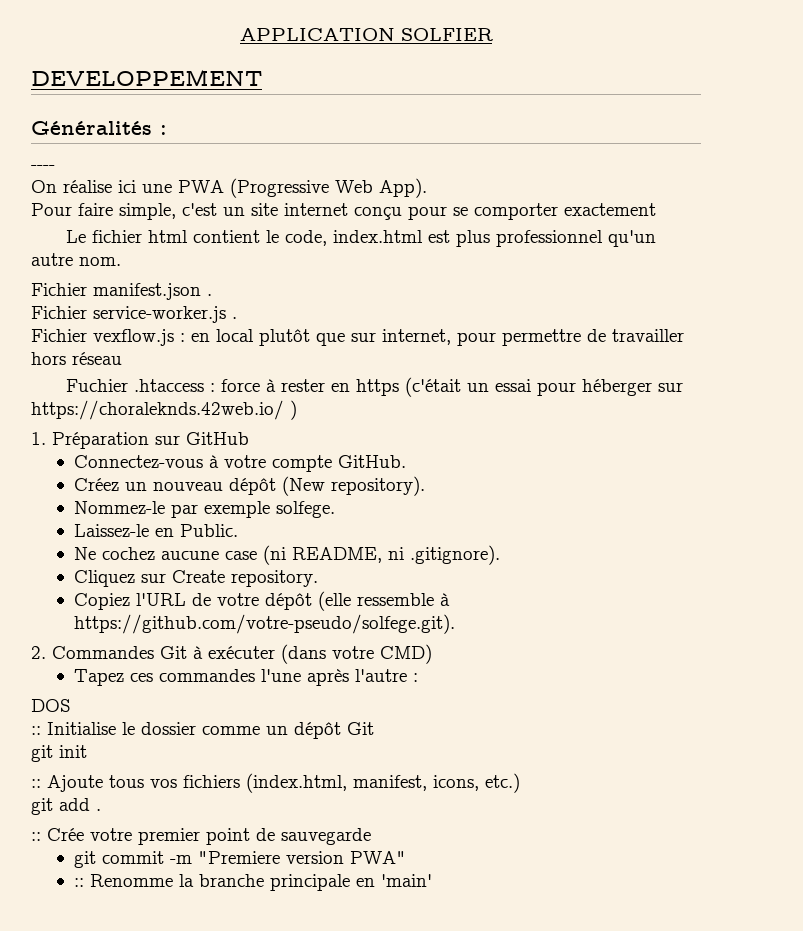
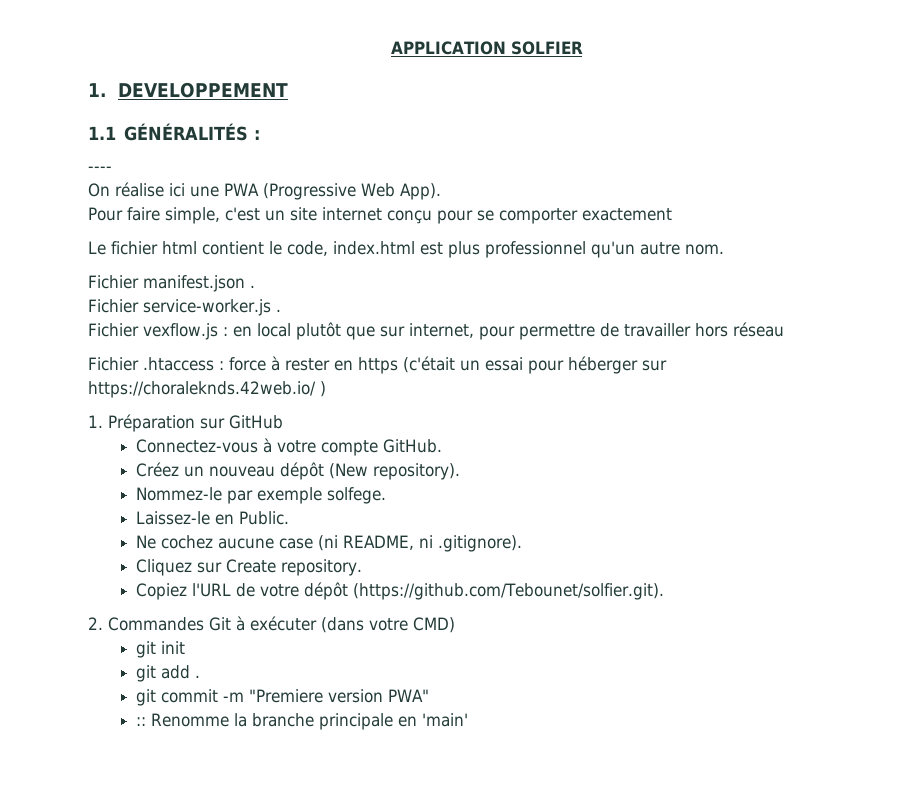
(493, 34) none -> [88,83,107,97] 1.
[31,121,152,135] Généralités -> [88,123,249,141] 1.1 GÉNÉRALITÉS
[66,379,129,392] Fuchier -> [88,357,139,371] Fichier
[318,591,451,611] [74,614,456,634] (elle ressemble à https://github.com/votre-pseudo/solfege.git). -> [352,583,664,600] (https://github.com/Tebounet/solfier.git).
[74,669,419,686] [31,699,71,712] [31,722,374,739] [31,745,87,762] [31,773,520,793] [31,798,101,815] [31,828,371,845] Tapez ces commandes l'une après l'autre : // DOS // :: Initialise le dossier comme un dépôt Git // git init // :: Ajoute tous vos fichiers (index.html, manifest, icons, etc.) // git add . // :: Crée votre premier point de sauvegarde -> [135,641,185,658] [135,665,200,682] git init // git add .

